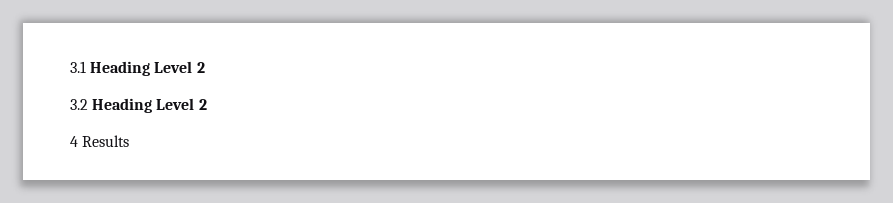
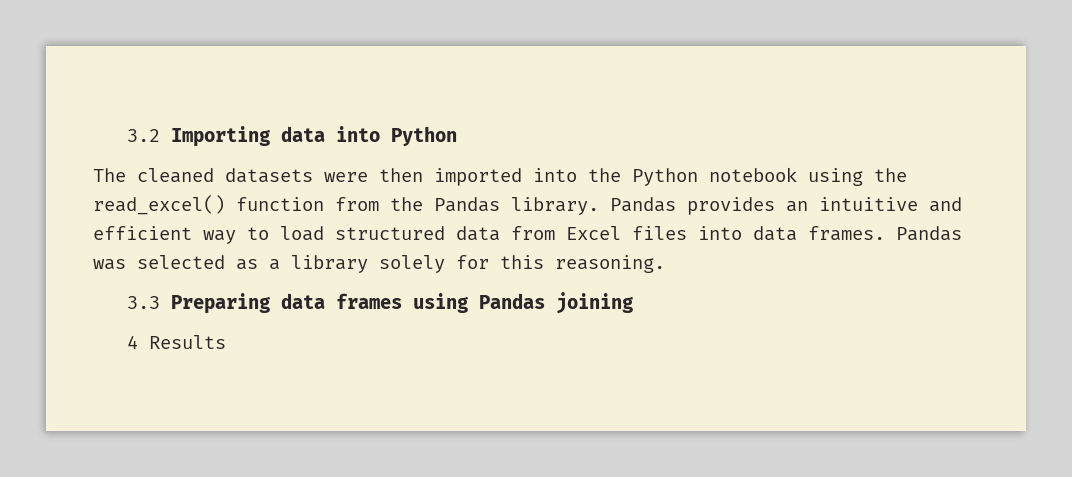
[69,61,205,76] [69,98,207,113] 3.1 Heading Level 2 // 3.2 Heading Level 2 -> [126,126,457,147] [93,167,907,186] [93,195,962,215] [93,226,962,244] [93,255,665,273] [126,292,633,314] 3.2 Importing data into Python // The cleaned datasets were then imported into the Python notebook using the read_excel() function from the Pandas library. Pandas provides an intuitive and efficient way to load structured data from Excel files into data frames. Pandas was selected as a library solely for this reasoning. // 3.3 Preparing data frames using Pandas joining

